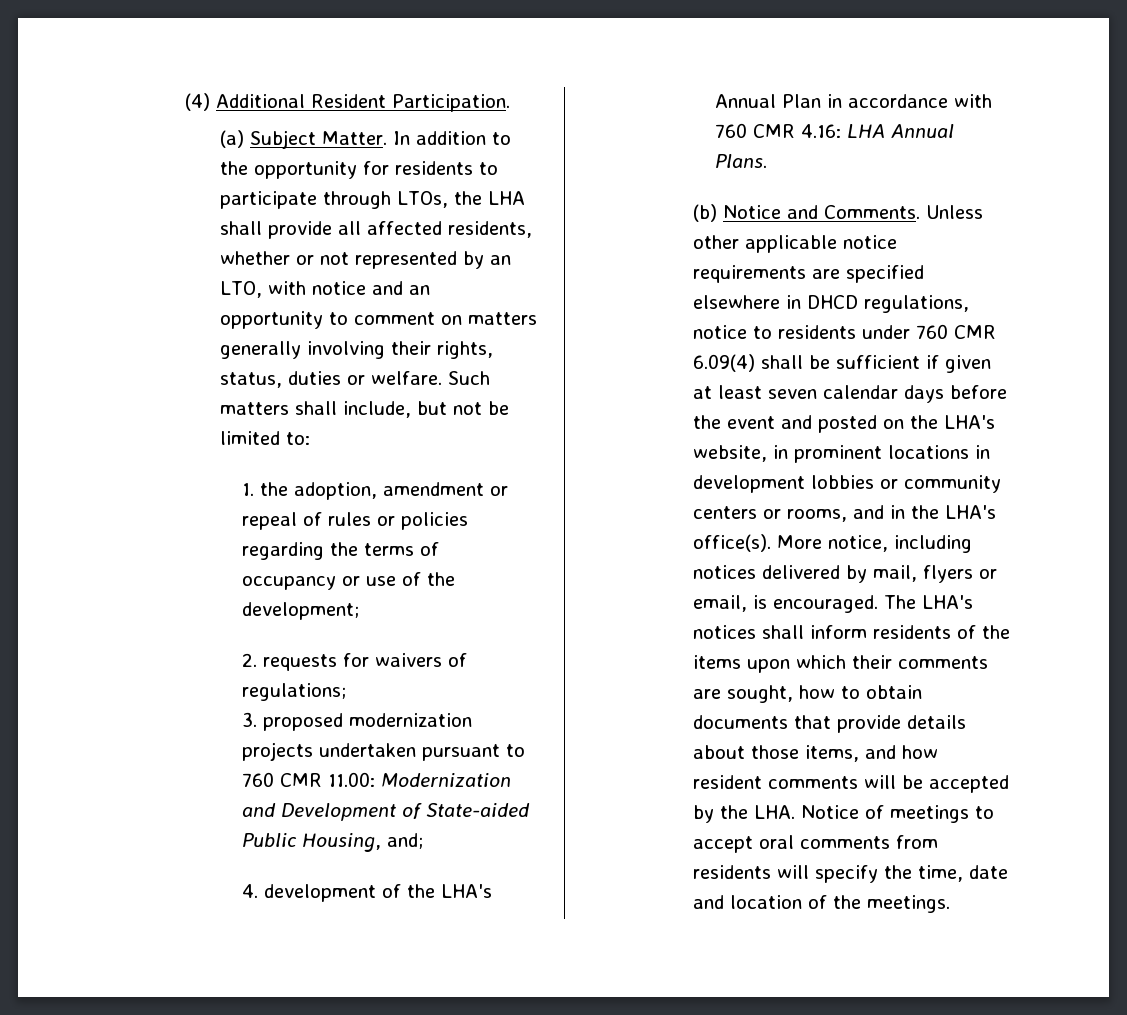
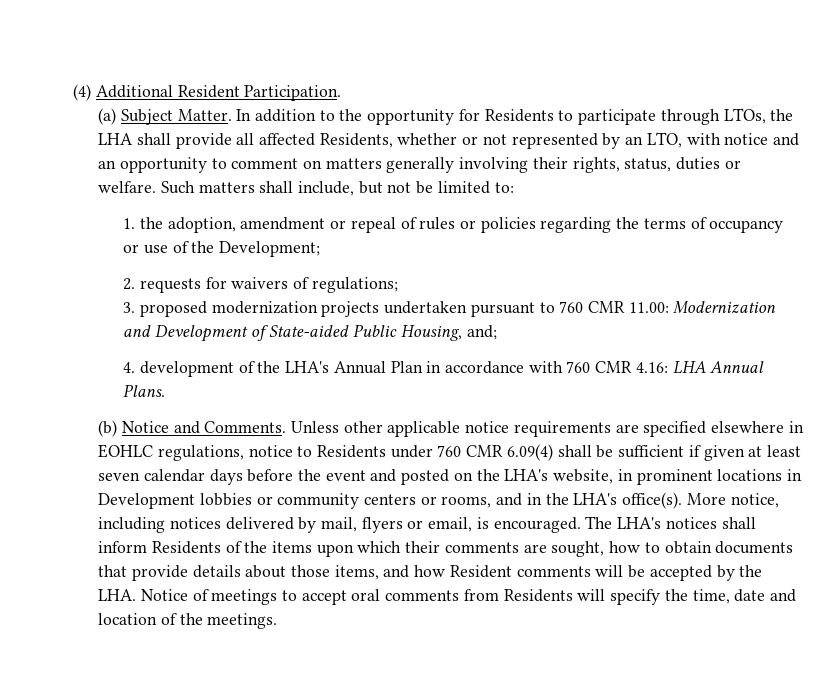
[395,161,474,175] residents -> [484,109,554,122] Residents
[448,221,533,238] residents, -> [319,133,393,148] Residents,
[242,602,360,620] development; -> [219,241,321,257] Development;
[807,295,859,309] DHCD -> [98,444,154,458] EOHLC
[778,325,857,339] residents -> [317,445,387,458] Residents
[693,475,806,493] development -> [98,493,196,509] Development
[873,625,952,639] residents -> [151,541,221,554] Residents
[693,775,763,789] resident -> [449,565,512,578] Resident
[693,865,772,879] residents -> [503,589,573,602] Residents

